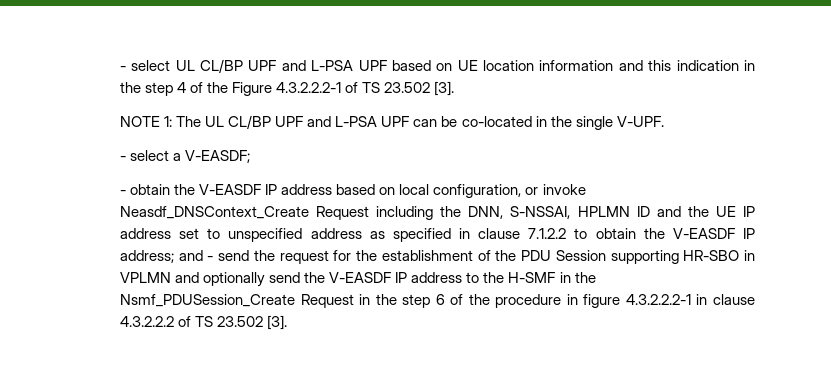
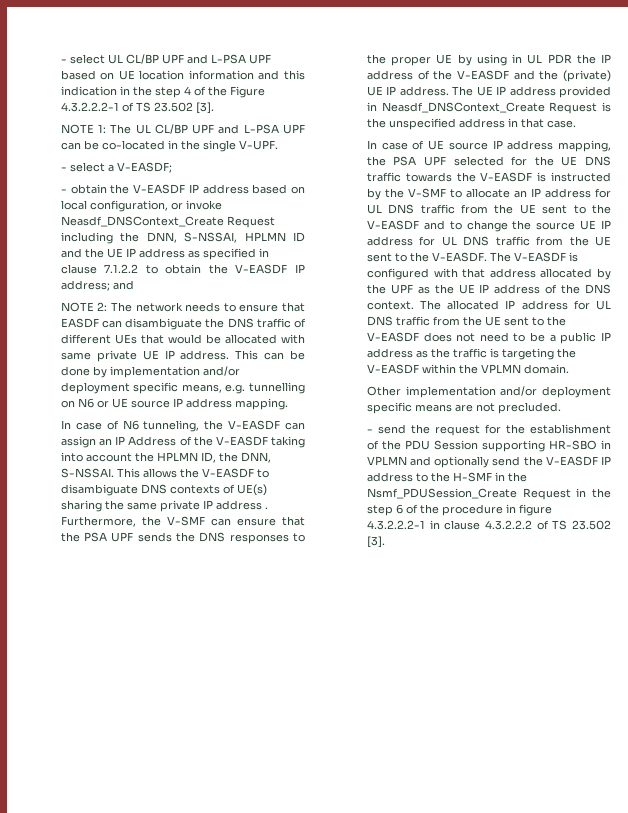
[179,228,362,242] set to unspecified address -> (185, 253) none
(203, 255) none -> [60,302,305,312] [60,318,306,330] [60,334,305,344] [60,350,305,362] [60,366,240,378] [60,382,305,394] [60,398,288,410] [60,420,305,432] [60,436,305,448] [60,452,271,463] [60,468,269,478] [60,484,267,496] [60,500,268,512] [60,516,306,527] [60,532,305,544] [366,54,611,66] [366,70,611,82] [366,86,611,98] [366,102,611,114] [366,118,576,130] [366,140,611,152] [366,156,611,166] [366,172,611,182] [366,188,611,200] [366,204,611,214] [366,220,611,232] [366,236,611,246] [366,252,578,262] [366,268,611,280] [366,284,611,294] [366,300,611,310] [366,316,566,326] [366,332,611,344] [366,348,576,360] [366,364,569,374] [366,386,611,398] [366,402,561,414] // NOTE 2: The network needs to ensure that EASDF can disambiguate the DNS traffic of different UEs that would be allocated with same private UE IP address. This can be done by implementation and/or deployment specific means, e.g. tunnelling on N6 or UE source IP address mapping. // In case of N6 tunneling, the V-EASDF can assign an IP Address of the V-EASDF taking into account the HPLMN ID, the DNN, S-NSSAI. This allows the V-EASDF to disambiguate DNS contexts of UE(s) sharing the same private IP address . Furthermore, the V-SMF can ensure that the PSA UPF sends the DNS responses to the proper UE by using in UL PDR the IP address of the V-EASDF and the (private) UE IP address. The UE IP address provided in Neasdf_DNSContext_Create Request is the unspecified address in that case. // In case of UE source IP address mapping, the PSA UPF selected for the UE DNS traffic towards the V-EASDF is instructed by the V-SMF to allocate an IP address for UL DNS traffic from the UE sent to the V-EASDF and to change the source UE IP address for UL DNS traffic from the UE sent to the V-EASDF. The V-EASDF is configured with that address allocated by the UPF as the UE IP address of the DNS context. The allocated IP address for UL DNS traffic from the UE sent to the V-EASDF does not need to be a public IP address as the traffic is targeting the V-EASDF within the VPLMN domain. // Other implementation and/or deployment specific means are not precluded. //

